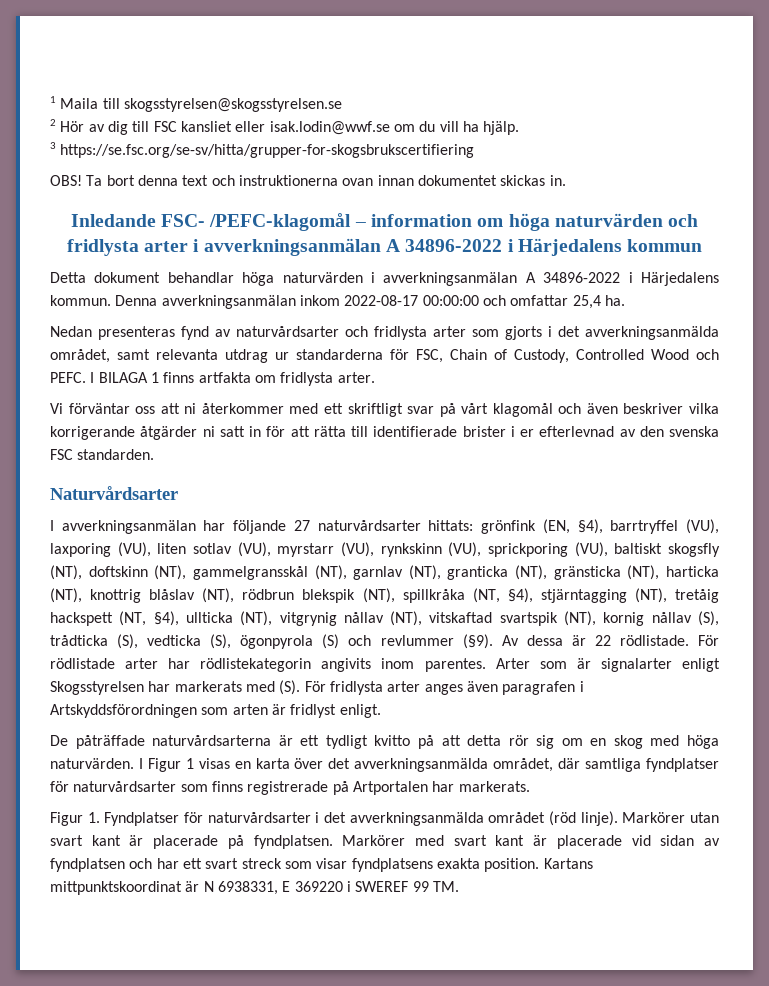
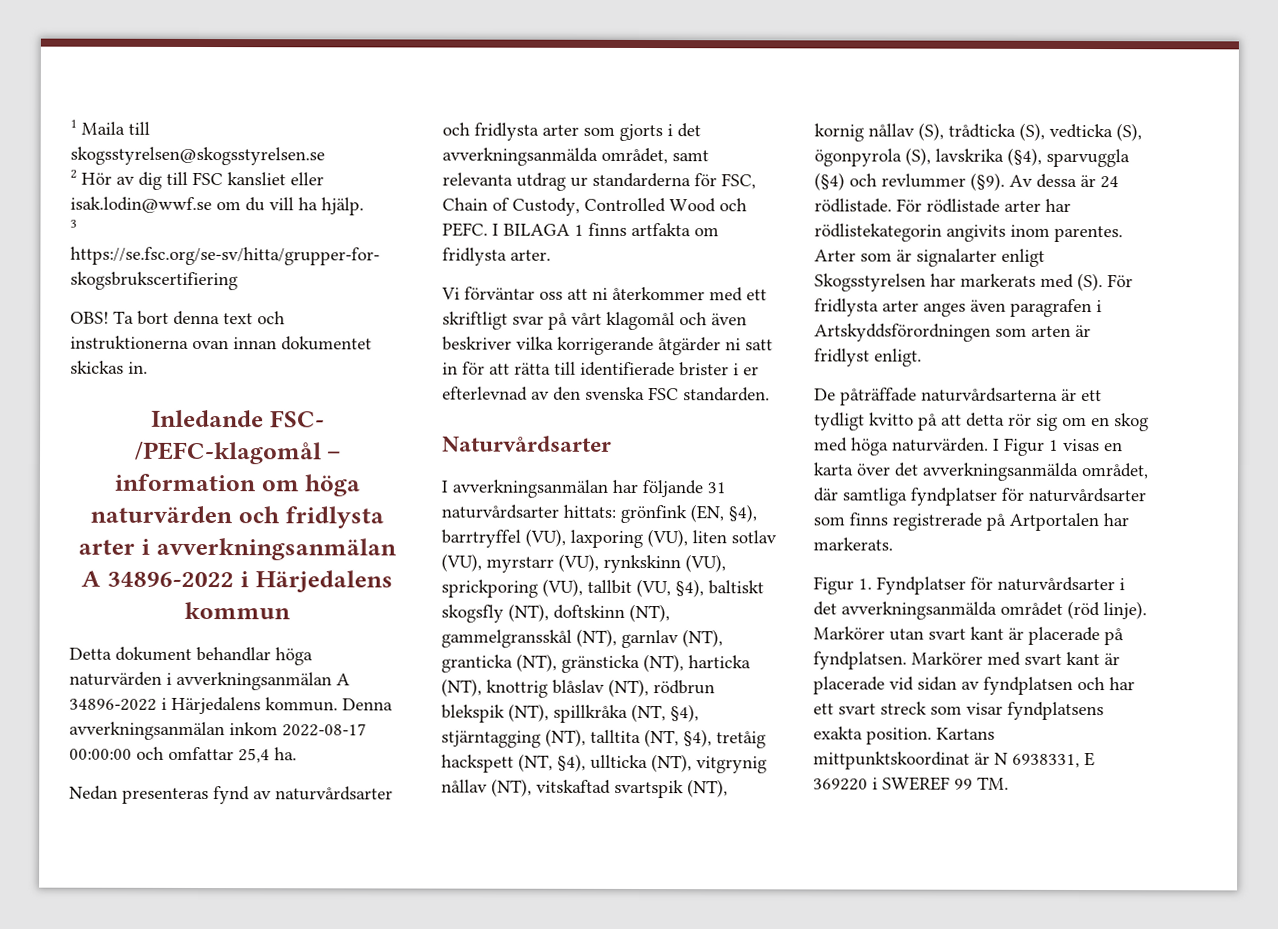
[293,520,310,531] 27 -> [707,482,726,494] 31
(608, 549) none -> [587,578,704,598] tallbit (VU, §4),
(667, 595) none -> [590,729,712,748] talltita (NT, §4),
[322,634,340,649] (S) -> [905,147,1130,168] [814,172,845,191] (S), lavskrika (§4), sparvuggla (§4)
[594,635,611,646] 22 -> [1100,176,1119,189] 24

